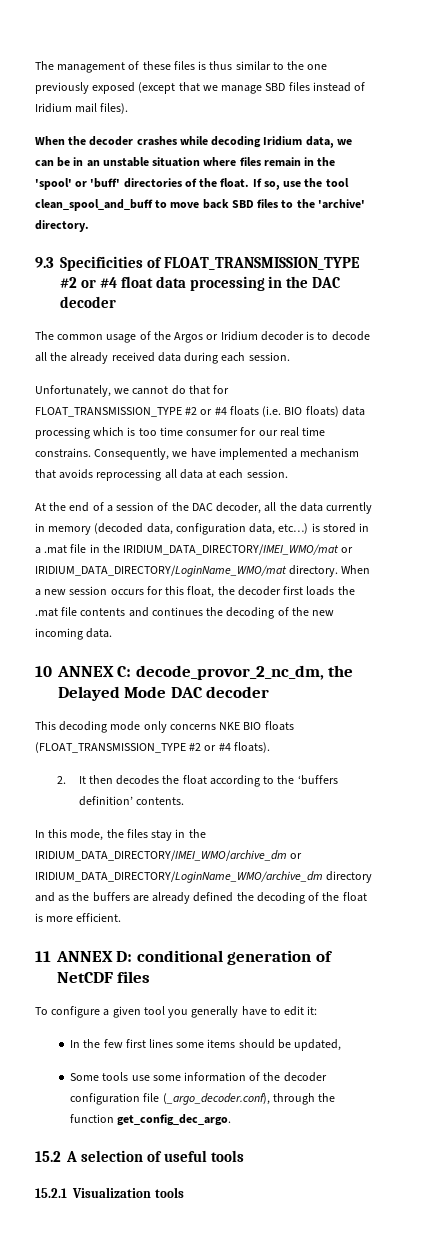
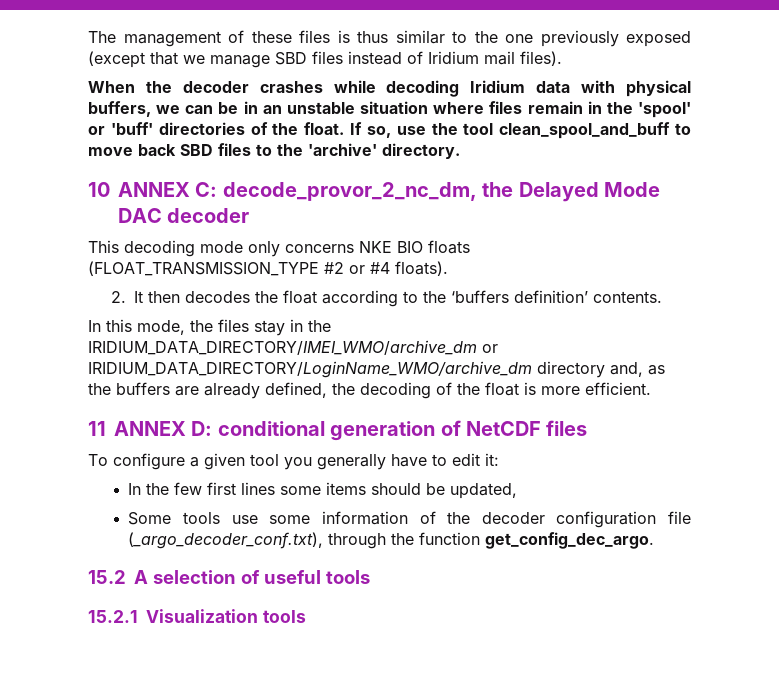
[305,136,334,148] data, -> [536,80,692,97] [88,101,151,117] data with physical buffers,
[35,256,360,271] [60,276,341,291] [60,296,116,308] [35,331,370,343] [35,352,290,364] [35,385,230,397] [35,406,365,417] [35,427,326,439] [35,448,360,460] [35,469,288,481] [35,502,373,514] [35,523,370,535] [35,544,354,555] [35,565,371,577] [35,586,355,598] [35,607,335,619] [35,628,113,640] // 9.3 Specificities of FLOAT_TRANSMISSION_TYPE #2 or #4 float data processing in the DAC decoder // The common usage of the Argos or Iridium decoder is to decode all the already received data during each session. // Unfortunately, we cannot do that for FLOAT_TRANSMISSION_TYPE #2 or #4 floats (i.e. BIO floats) data processing which is too time consumer for our real time constrains. Consequently, we have implemented a mechanism that avoids reprocessing all data at each session. // At the end of a session of the DAC decoder, all the data currently in memory (decoded data, configuration data, etc…) is stored in a .mat file in the IRIDIUM_DATA_DIRECTORY/IMEI_WMO/mat or IRIDIUM_DATA_DIRECTORY/LoginName_WMO/mat directory. When a new session occurs for this float, the decoder first loads the .mat file contents and continues the decoding of the new incoming data. -> (460, 151) none
[35,892,55,902] and -> [610,362,643,377] and,
[193,892,234,902] defined -> [265,382,327,398] defined,
[162,1093,270,1105] (_argo_decoder.conf), -> [128,532,324,549] (_argo_decoder_conf.txt),

